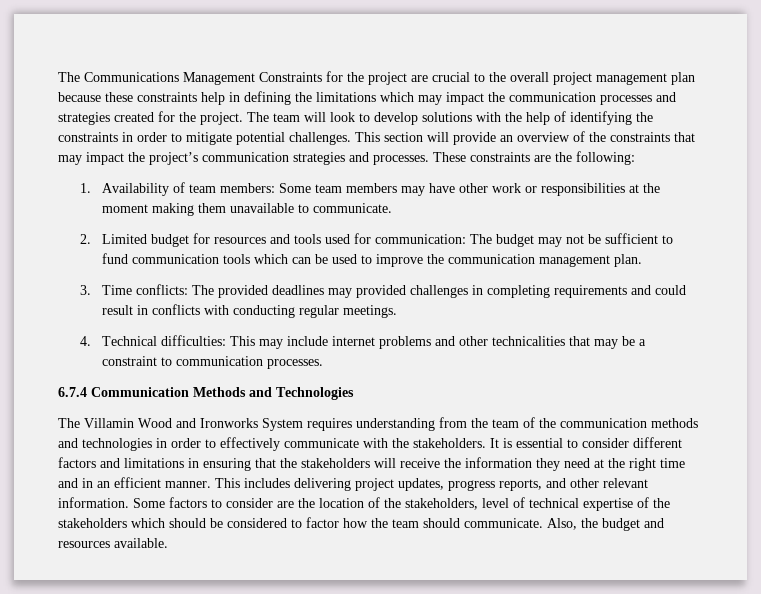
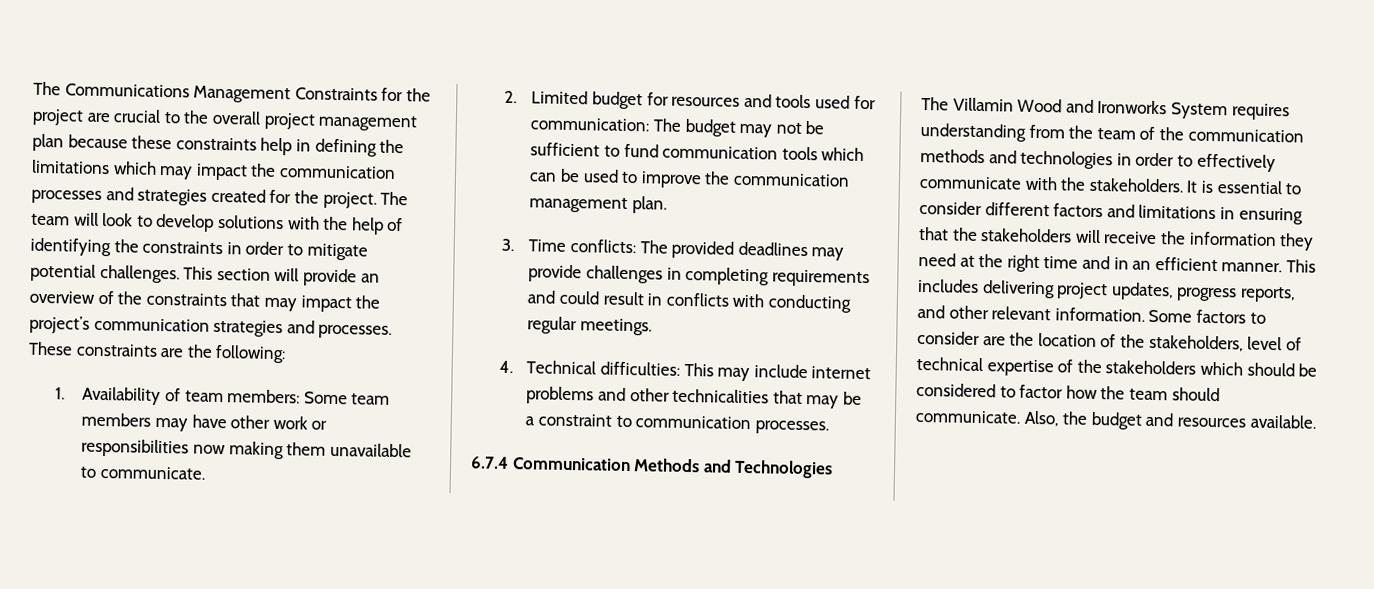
[629,183,661,193] [102,204,149,213] at the moment -> [193,444,227,455] now
[356,285,407,298] provided -> [528,264,583,283] provide

